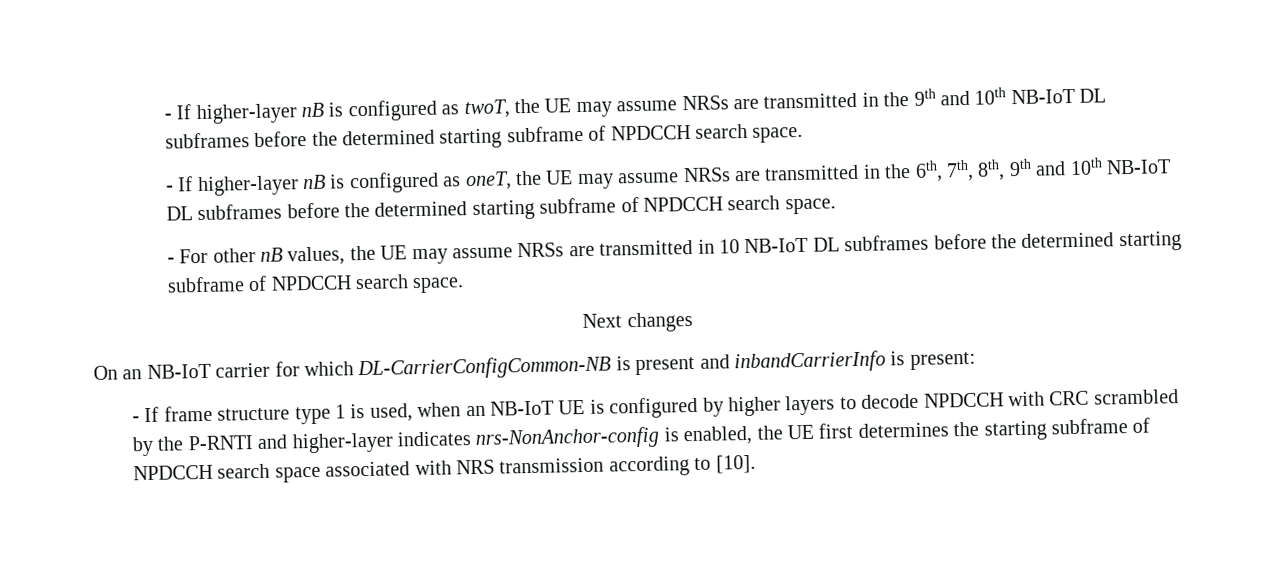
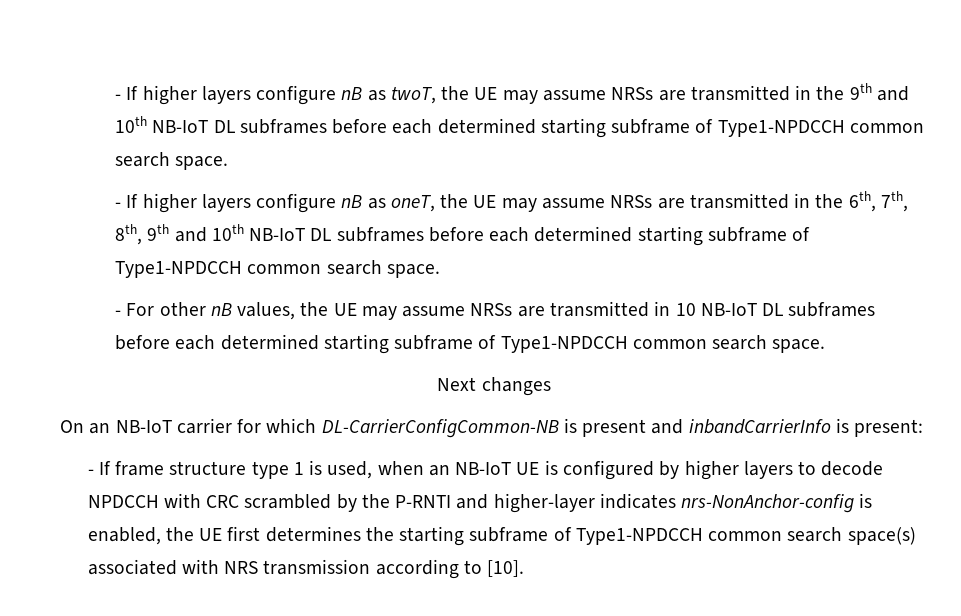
[163,99,437,125] - If higher-layer nB is configured -> [115,85,363,105] - If higher layers configure nB
[311,124,691,149] the determined starting subframe of NPDCCH -> [392,118,925,138] each determined starting subframe of Type1-NPDCCH common
[197,171,439,197] higher-layer nB is configured -> [142,193,363,213] higher layers configure nB
[344,196,724,221] the determined starting subframe of NPDCCH -> [489,226,811,246] [115,261,322,278] each determined starting subframe of Type1-NPDCCH common
[991,231,1182,252] [166,275,352,293] the determined starting subframe of NPDCCH -> [175,334,707,354] each determined starting subframe of Type1-NPDCCH common
[132,463,321,483] NPDCCH search space -> [575,527,916,545] Type1-NPDCCH common search space(s)

